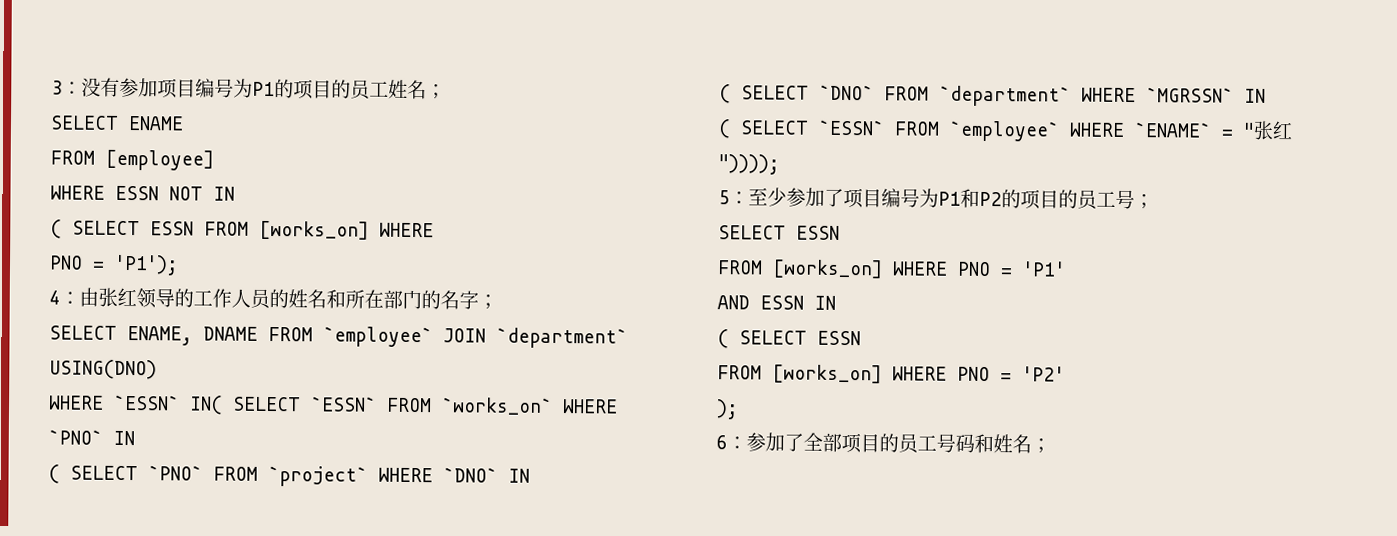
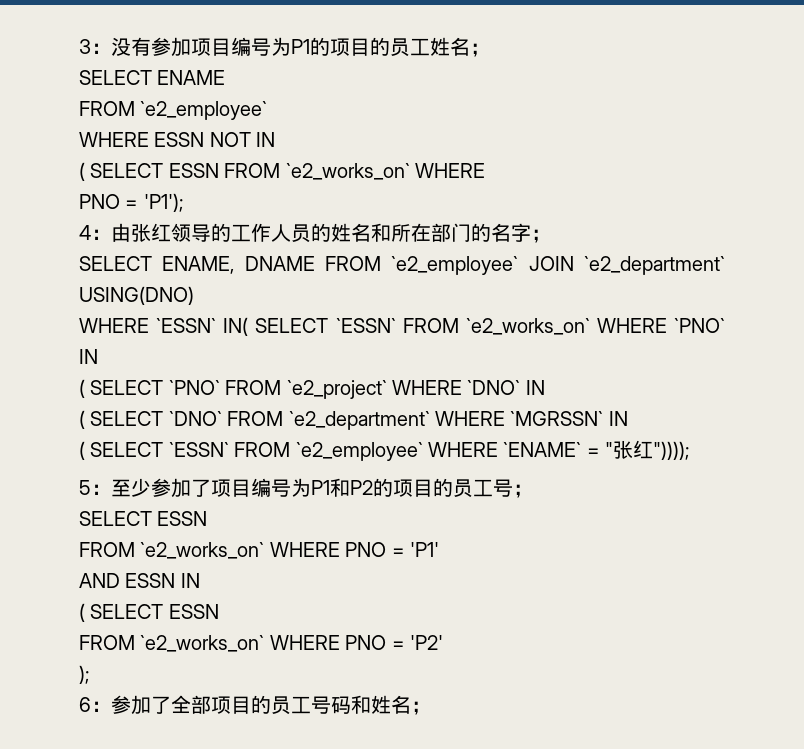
[105,149,214,171] [employee] -> [140,101,268,120] `e2_employee`
[259,220,369,240] [works_on] -> [285,163,410,180] `e2_works_on`
[323,326,628,349] `employee` JOIN `department` -> [391,256,725,275] `e2_employee` JOIN `e2_department`
[441,397,553,415] `works_on` -> [465,318,590,335] `e2_works_on`
[268,466,368,487] `project` -> [286,380,387,399] `e2_project`
[939,85,1071,107] `department` -> [288,411,430,430] `e2_department`
[949,120,1060,142] `employee` -> [295,442,423,461] `e2_employee`
[772,259,883,279] [works_on] -> [140,542,265,559] `e2_works_on`
[772,364,882,384] [works_on] -> [140,635,265,652] `e2_works_on`

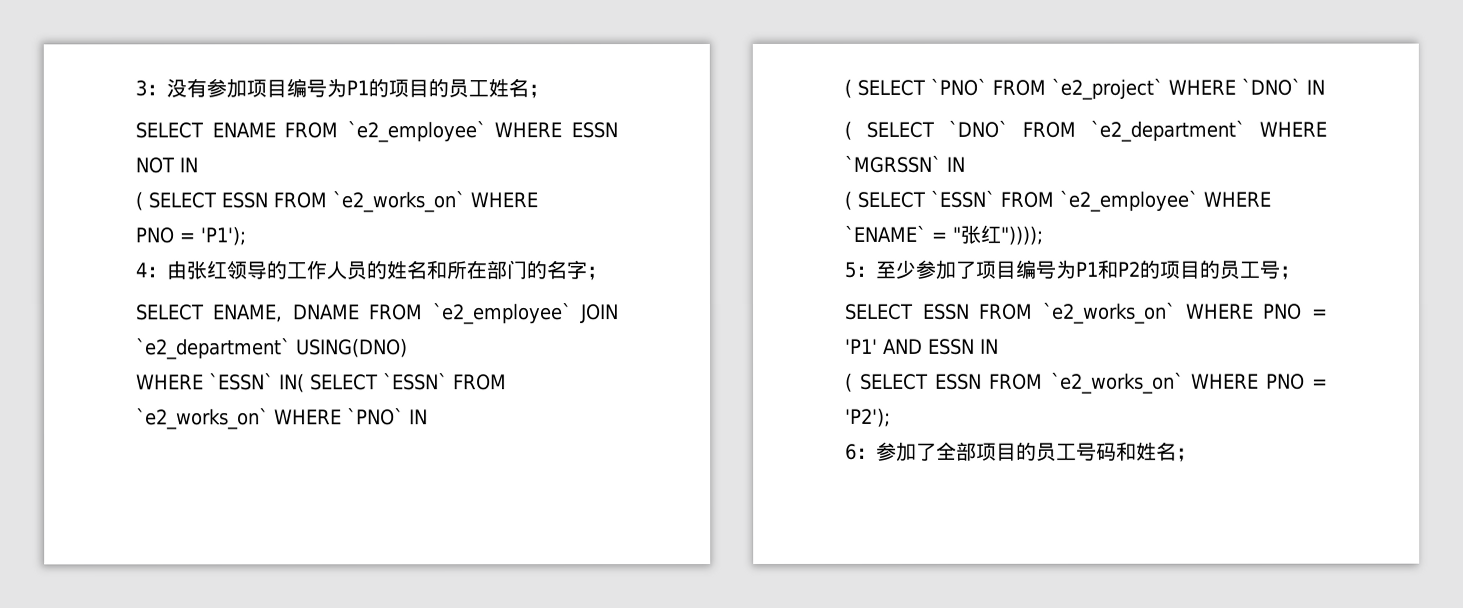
[79,101,268,120] // FROM `e2_employee` // -> [284,121,486,143] FROM `e2_employee`
(208, 518) // -> (970, 311) none
(439, 549) // -> (878, 346) none
[79,635,443,652] [79,665,89,684] // FROM `e2_works_on` WHERE PNO = 'P2' // ); -> [989,372,1328,394] [845,407,891,427] FROM `e2_works_on` WHERE PNO = 'P2');

